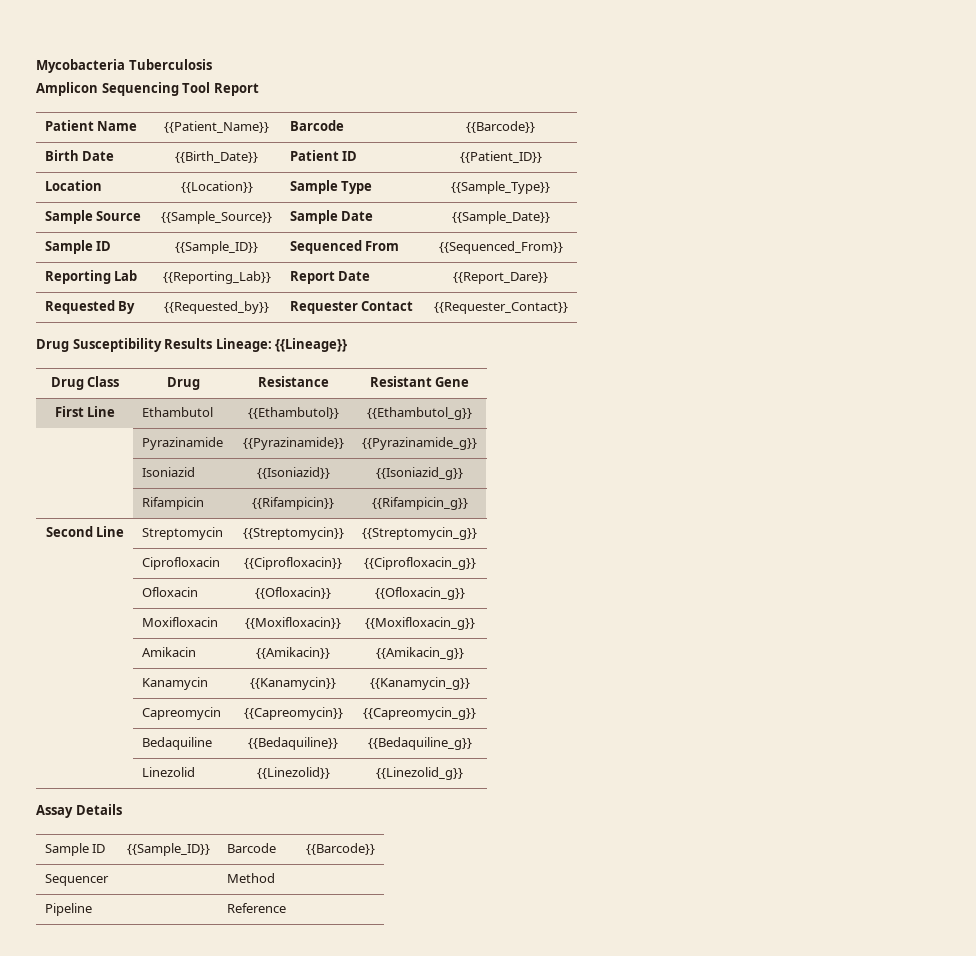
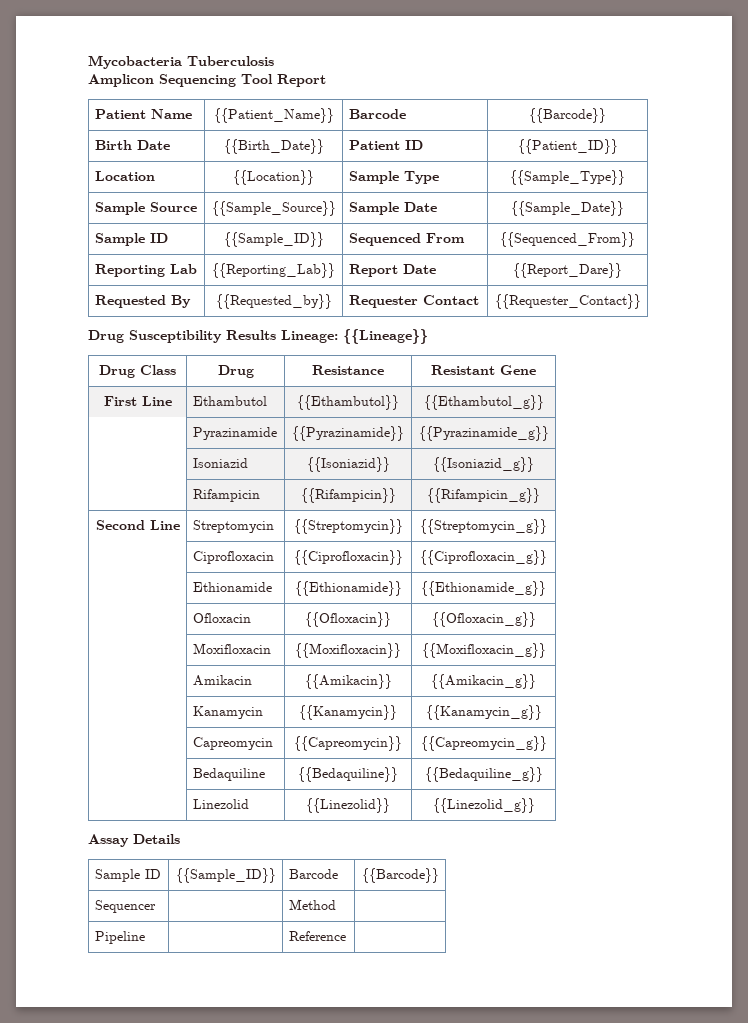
(476, 563) none -> [192,582,272,592] [294,581,402,596] [421,581,546,596] // | Ethionamide | {{Ethionamide}} | {{Ethionamide_g}}

